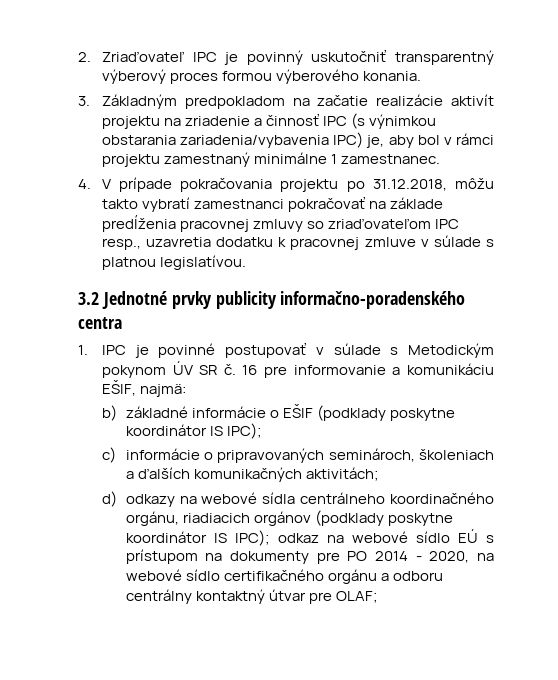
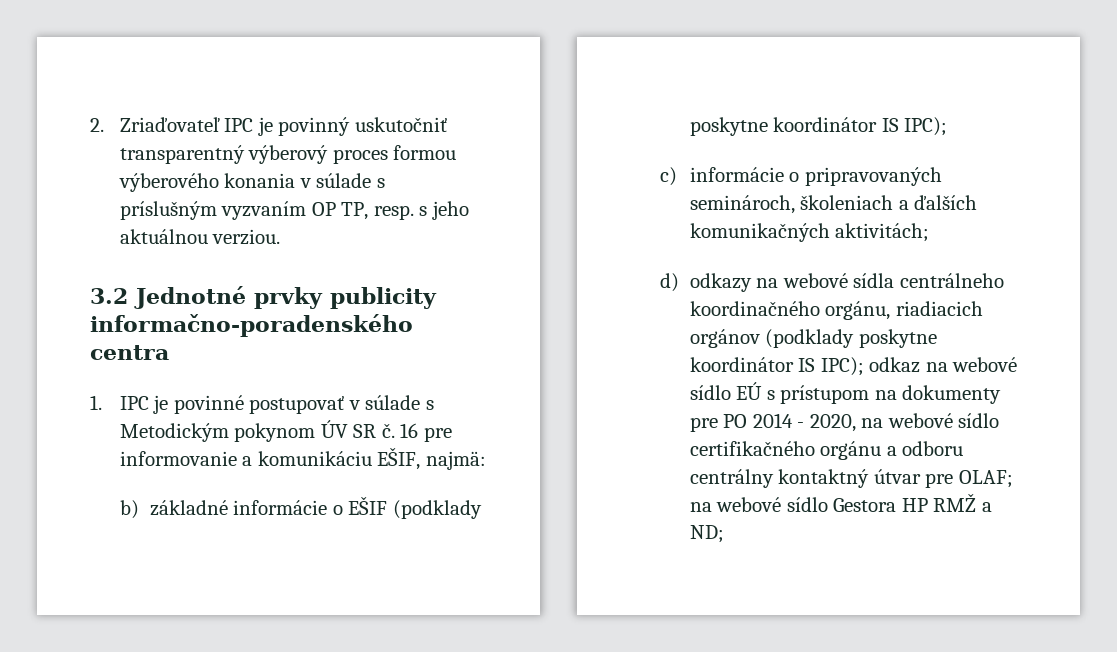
[363,71,422,81] [78,94,494,109] [101,113,437,129] [101,132,494,148] [101,152,441,167] [78,177,494,192] [101,196,444,212] [101,215,460,232] [101,235,495,250] [101,255,246,270] konania. // 3. Základným predpokladom na začatie realizácie aktivít projektu na zriadenie a činnosť IPC (s výnimkou obstarania zariadenia/vybavenia IPC) je, aby bol v rámci projektu zamestnaný minimálne 1 zamestnanec. // 4. V prípade pokračovania projektu po 31.12.2018, môžu takto vybratí zamestnanci pokračovať na základe predĺženia pracovnej zmluvy so zriaďovateľom IPC resp., uzavretia dodatku k pracovnej zmluve v súlade s platnou legislatívou. -> [224,173,385,188] [119,201,470,220] [119,229,281,245] konania v súlade s príslušným vyzvaním OP TP, resp. s jeho aktuálnou verziou.
(378, 597) none -> [689,493,992,512] [689,525,724,543] na webové sídlo Gestora HP RMŽ a ND;

